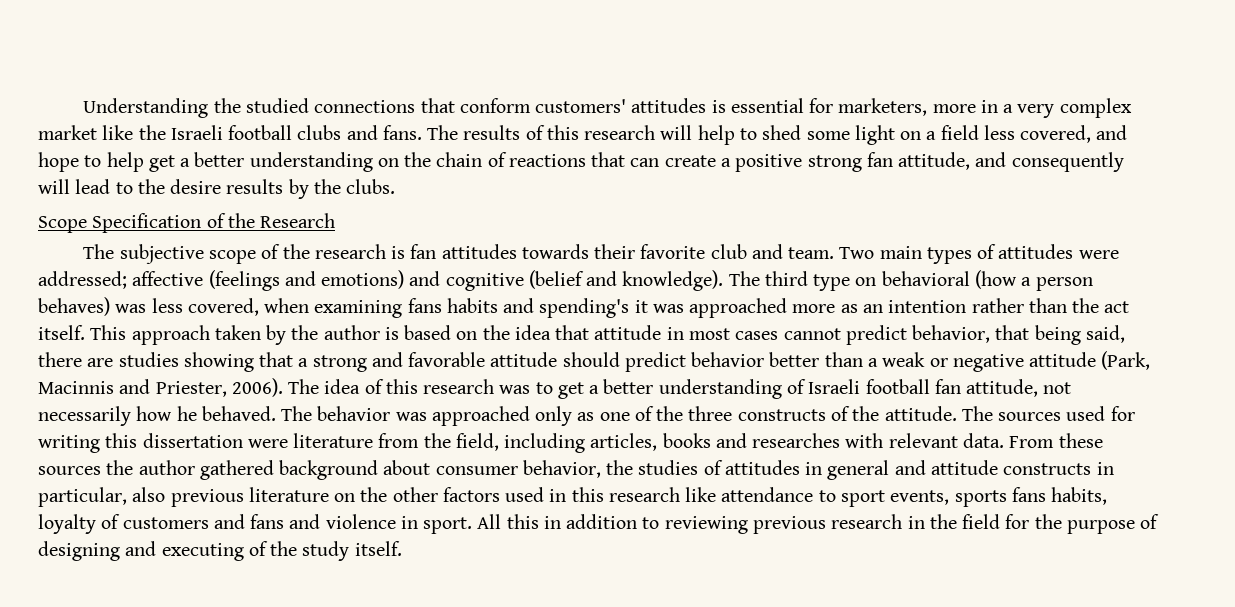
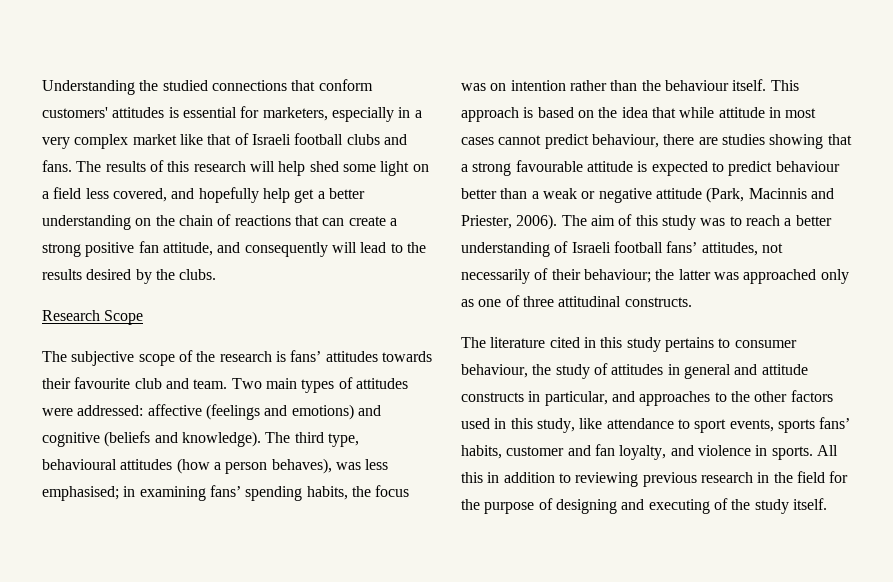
[932,104,976,113] more -> [331,107,394,122] especially
[138,125,166,140] the -> [207,133,249,145] that of
[739,128,757,140] to -> (306, 168) none
[38,152,102,172] hope to -> [198,187,259,203] hopefully
[735,154,862,172] positive strong -> [42,242,135,257] strong positive
[170,179,284,194] desire results -> [42,269,132,280] results desired
(396, 186) none -> [42,310,100,321] Research
[92,213,336,233] Specification of the Research -> (144, 317) none
[410,244,437,259] fan -> [290,350,322,362] fans’
[640,244,706,259] favorite -> [74,377,131,389] favourite
[38,271,127,289] addressed; -> [77,405,144,416] addressed:
[528,270,584,289] (belief -> [104,431,151,447] (beliefs
[813,271,970,291] type on behavioral -> [327,433,359,447] [42,459,173,470] type, behavioural attitudes
[38,297,110,316] behaves) -> [271,458,332,474] behaves),
[187,298,883,318] covered, when examining fans habits and spending's it was approached more as an -> [42,485,410,501] [461,83,507,91] emphasised; in examining fans’ spending habits, the focus was on
[1104,301,1130,313] act -> [664,80,729,91] behaviour
[214,325,380,345] taken by the author -> (519, 114) none
(590, 332) none -> [679,107,715,118] while
[912,325,1125,345] behavior, that being said, -> [591,134,659,148] behaviour,
[371,352,765,372] and favorable attitude should predict behavior -> [515,160,840,176] favourable attitude is expected to predict behaviour
[324,379,495,394] idea of this research -> [590,214,696,230] aim of this study
[557,382,584,399] get -> [745,215,780,226] reach
[934,379,1072,397] [38,406,391,426] fan attitude, not necessarily how he behaved. The behavior -> [666,241,783,256] [461,268,711,284] fans’ attitudes, not necessarily of their behaviour; the latter
[656,406,1135,421] [38,433,1103,453] [38,460,699,480] the three constructs of the attitude. The sources used for writing this dissertation were literature from the field, including articles, books and researches with relevant data. From these sources the author gathered background about consumer behavior, the studies -> [522,296,692,307] [461,337,797,352] [461,364,590,379] three attitudinal constructs. // The literature cited in this study pertains to consumer behaviour, the study
[132,487,356,507] also previous literature on -> [611,391,727,406] and approaches to
[608,487,680,502] research -> [536,418,575,433] study,
[1011,487,1108,505] [38,514,285,534] fans habits, loyalty of customers and fans -> [819,417,851,429] [461,444,667,460] fans’ habits, customer and fan loyalty,
[423,517,473,534] sport. -> [771,446,813,460] sports.

